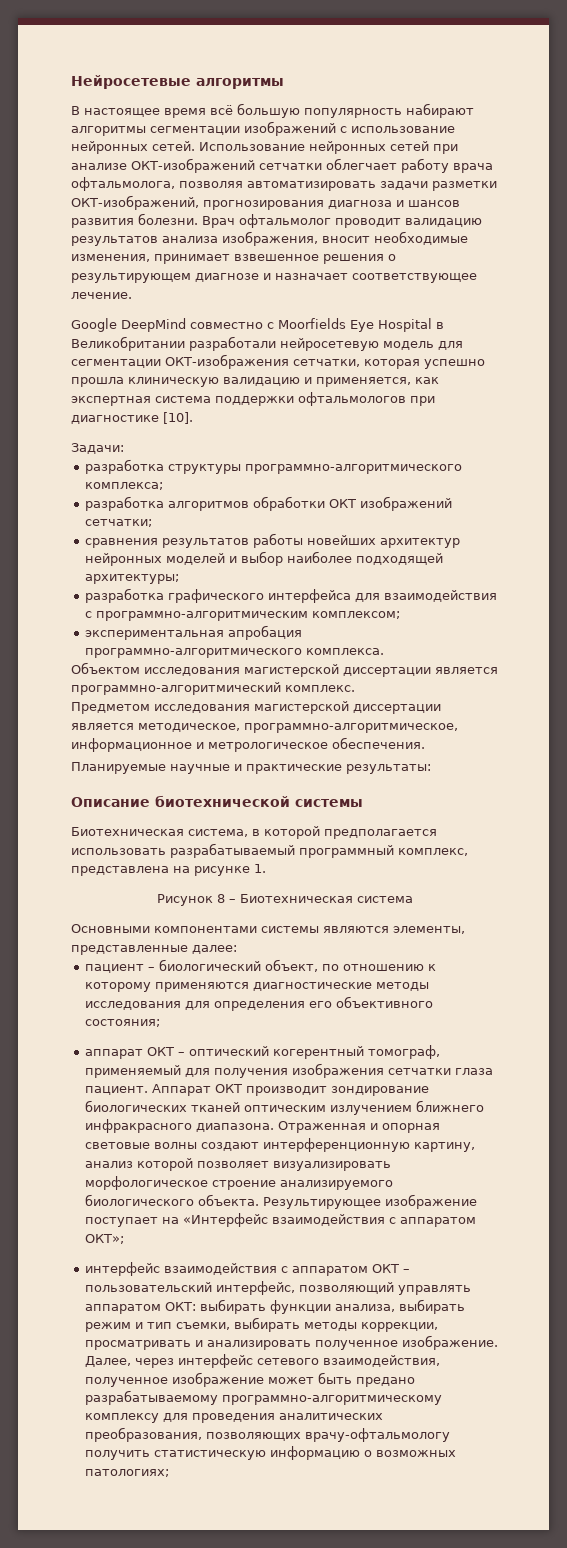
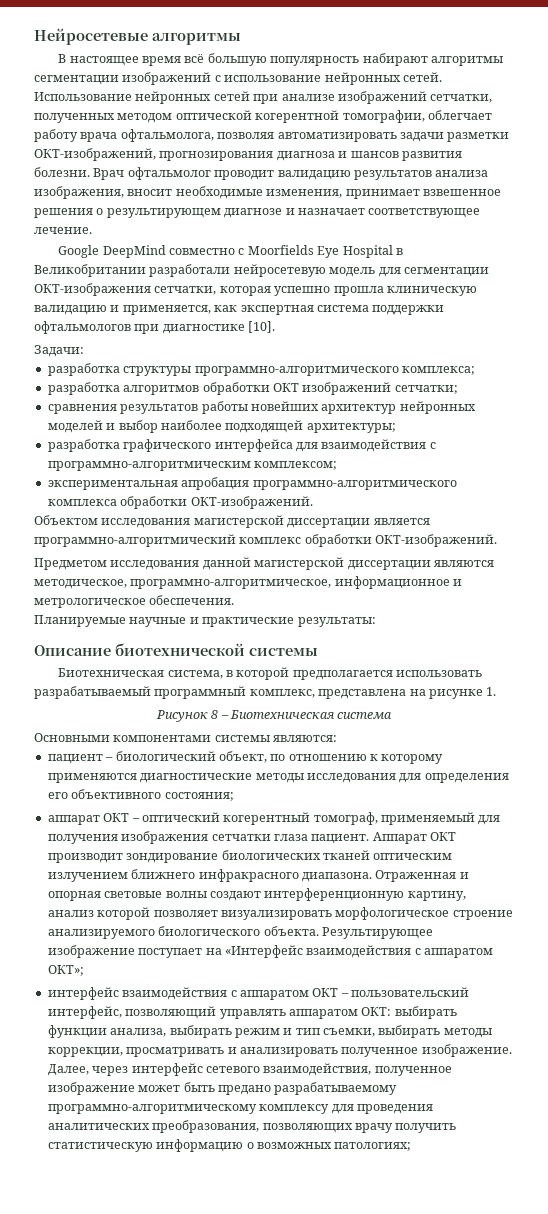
[131,158,322,173] ОКТ-изображений сетчатки -> [337,91,493,104] [34,110,425,123] изображений сетчатки, полученных методом оптической когерентной томографии,
[305,648,384,655] комплекса. -> [47,496,313,509] комплекса обработки ОКТ-изображений.
[285,685,355,692] комплекс. -> [239,534,498,547] комплекс обработки ОКТ-изображений.
[254,701,441,714] [71,723,134,730] магистерской диссертации является -> [202,557,494,570] данной магистерской диссертации являются
[323,926,465,934] [71,945,237,955] являются элементы, представленные далее: -> [273,735,338,742] являются:
[304,1428,450,1442] врачу-офтальмологу -> [354,1123,393,1133] врачу

